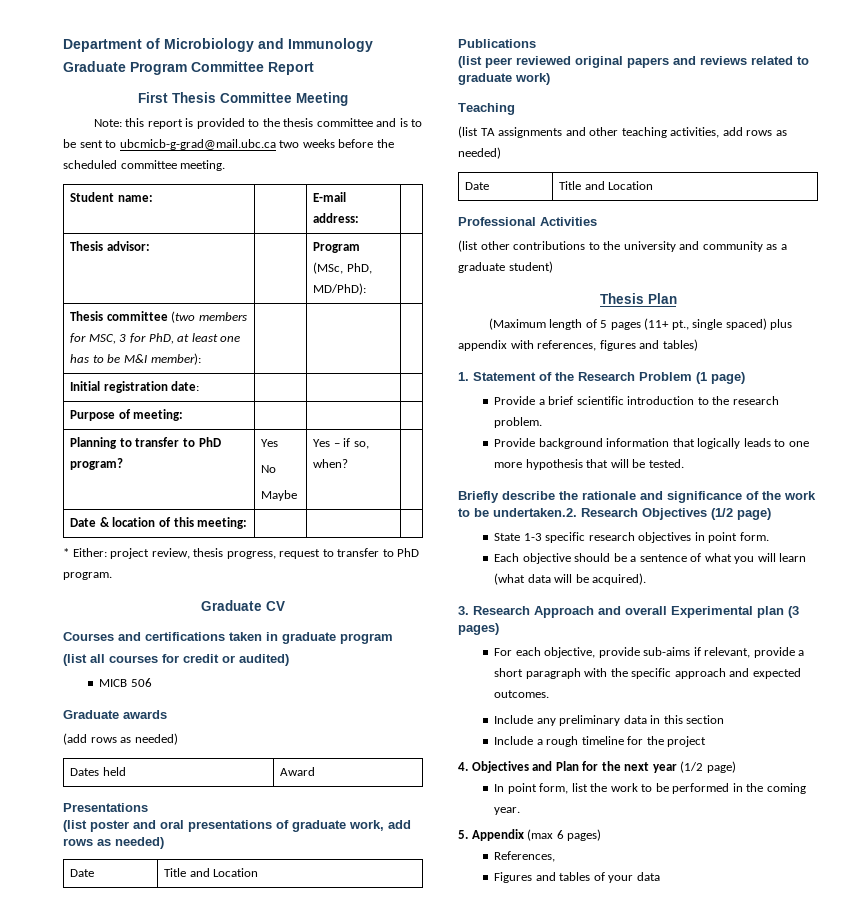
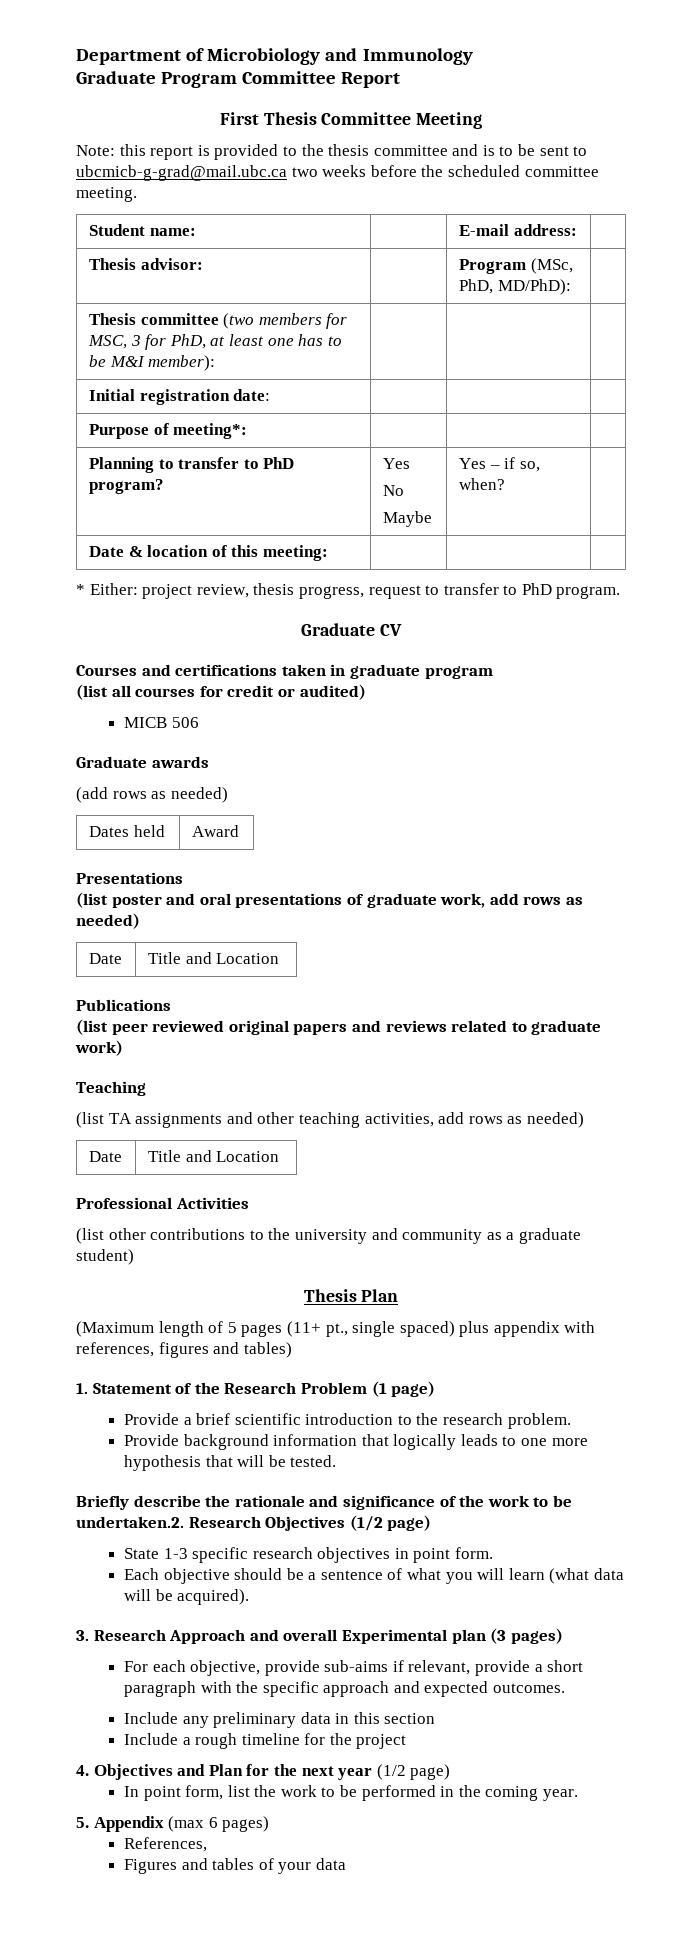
[133,409,184,421] meeting: -> [173,423,248,439] meeting*:

